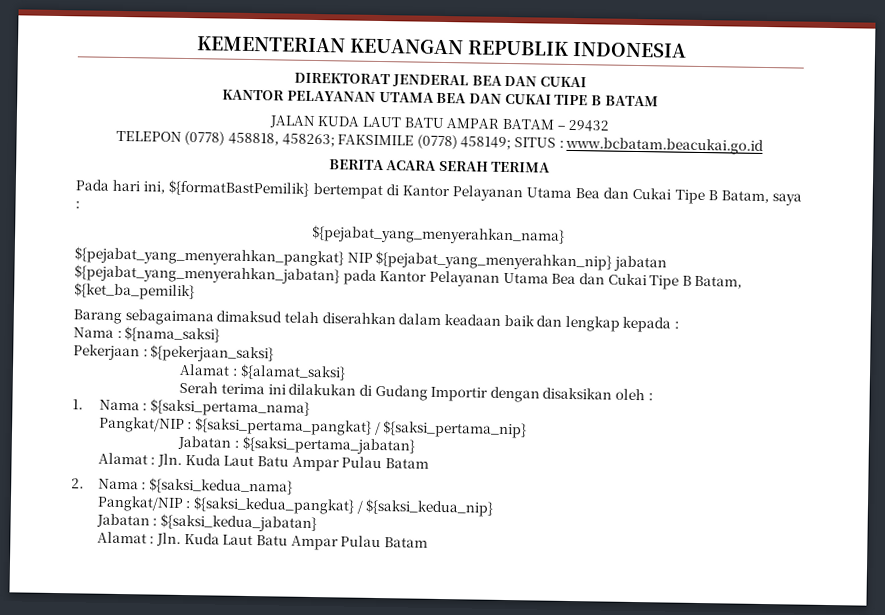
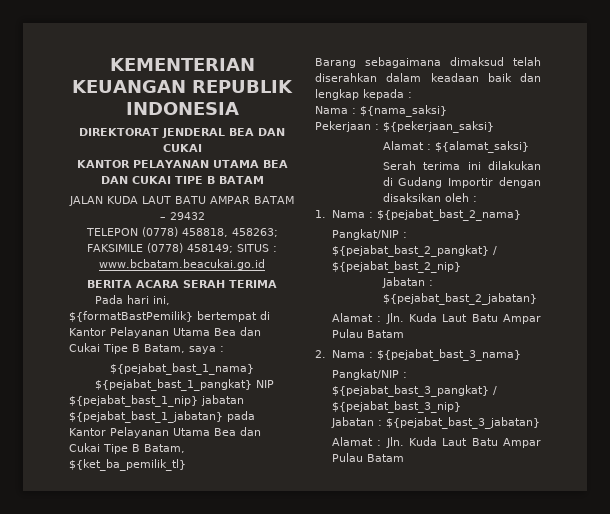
[312,224,565,245] [74,246,667,272] [74,264,340,285] ${pejabat_yang_menyerahkan_nama} // ${pejabat_yang_menyerahkan_pangkat} NIP ${pejabat_yang_menyerahkan_nip} jabatan ${pejabat_yang_menyerahkan_jabatan} -> [110,363,254,375] [95,379,275,391] [69,395,244,407] [69,411,223,423] ${pejabat_bast_1_nama} // ${pejabat_bast_1_pangkat} NIP ${pejabat_bast_1_nip} jabatan ${pejabat_bast_1_jabatan}
[74,282,195,301] ${ket_ba_pemilik} -> [69,459,186,471] ${ket_ba_pemilik_tl}
[150,398,311,417] [98,416,528,439] [177,435,415,455] ${saksi_pertama_nama} // Pangkat/NIP : ${saksi_pertama_pangkat} / ${saksi_pertama_nip} // Jabatan : ${saksi_pertama_jabatan} -> [376,209,521,221] [331,229,407,240] [331,245,497,257] [331,261,461,273] [381,277,433,288] [382,293,537,305] ${pejabat_bast_2_nama} // Pangkat/NIP : ${pejabat_bast_2_pangkat} / ${pejabat_bast_2_nip} // Jabatan : ${pejabat_bast_2_jabatan}
[149,477,294,495] [96,495,495,517] [95,513,318,533] ${saksi_kedua_nama} // Pangkat/NIP : ${saksi_kedua_pangkat} / ${saksi_kedua_nip} // Jabatan : ${saksi_kedua_jabatan} -> [376,349,521,361] [331,369,407,380] [331,385,497,397] [331,401,461,413] [330,417,540,429] ${pejabat_bast_3_nama} // Pangkat/NIP : ${pejabat_bast_3_pangkat} / ${pejabat_bast_3_nip} // Jabatan : ${pejabat_bast_3_jabatan}

